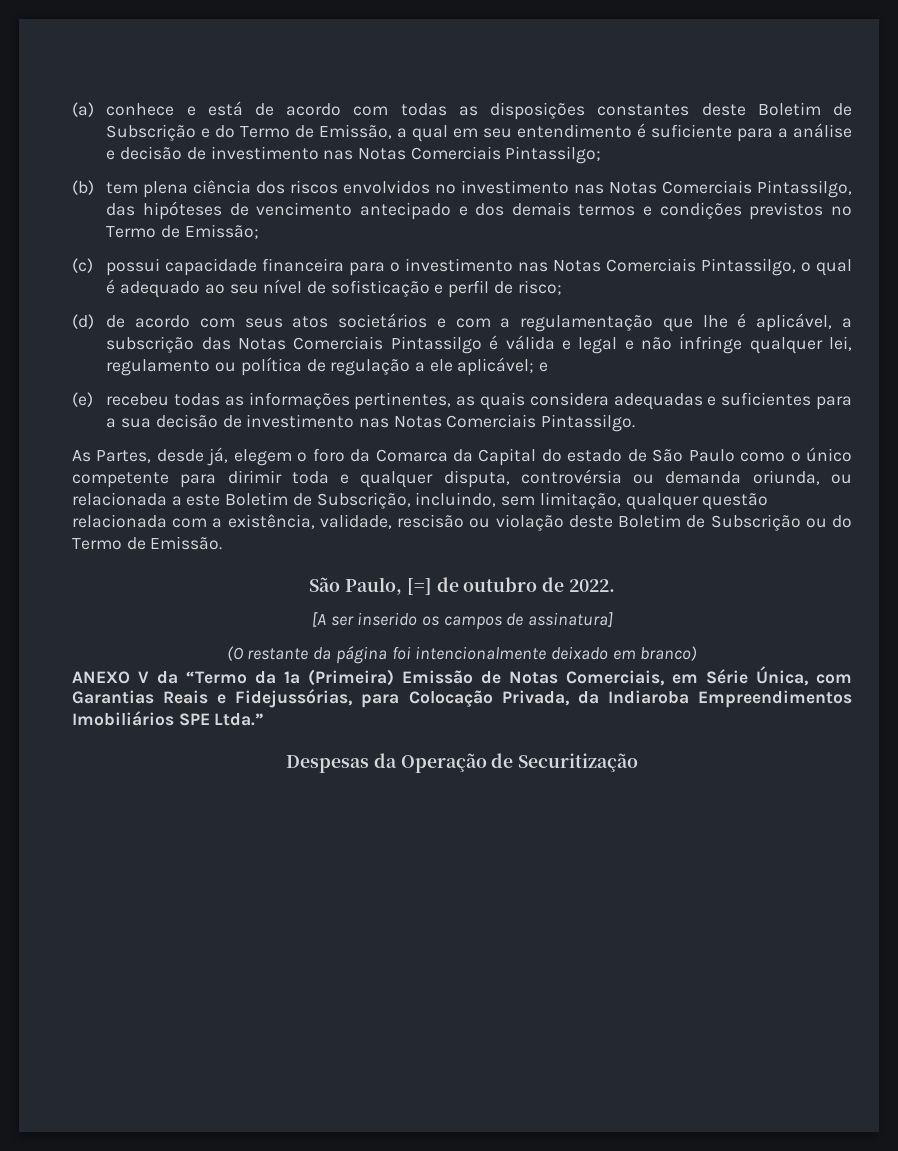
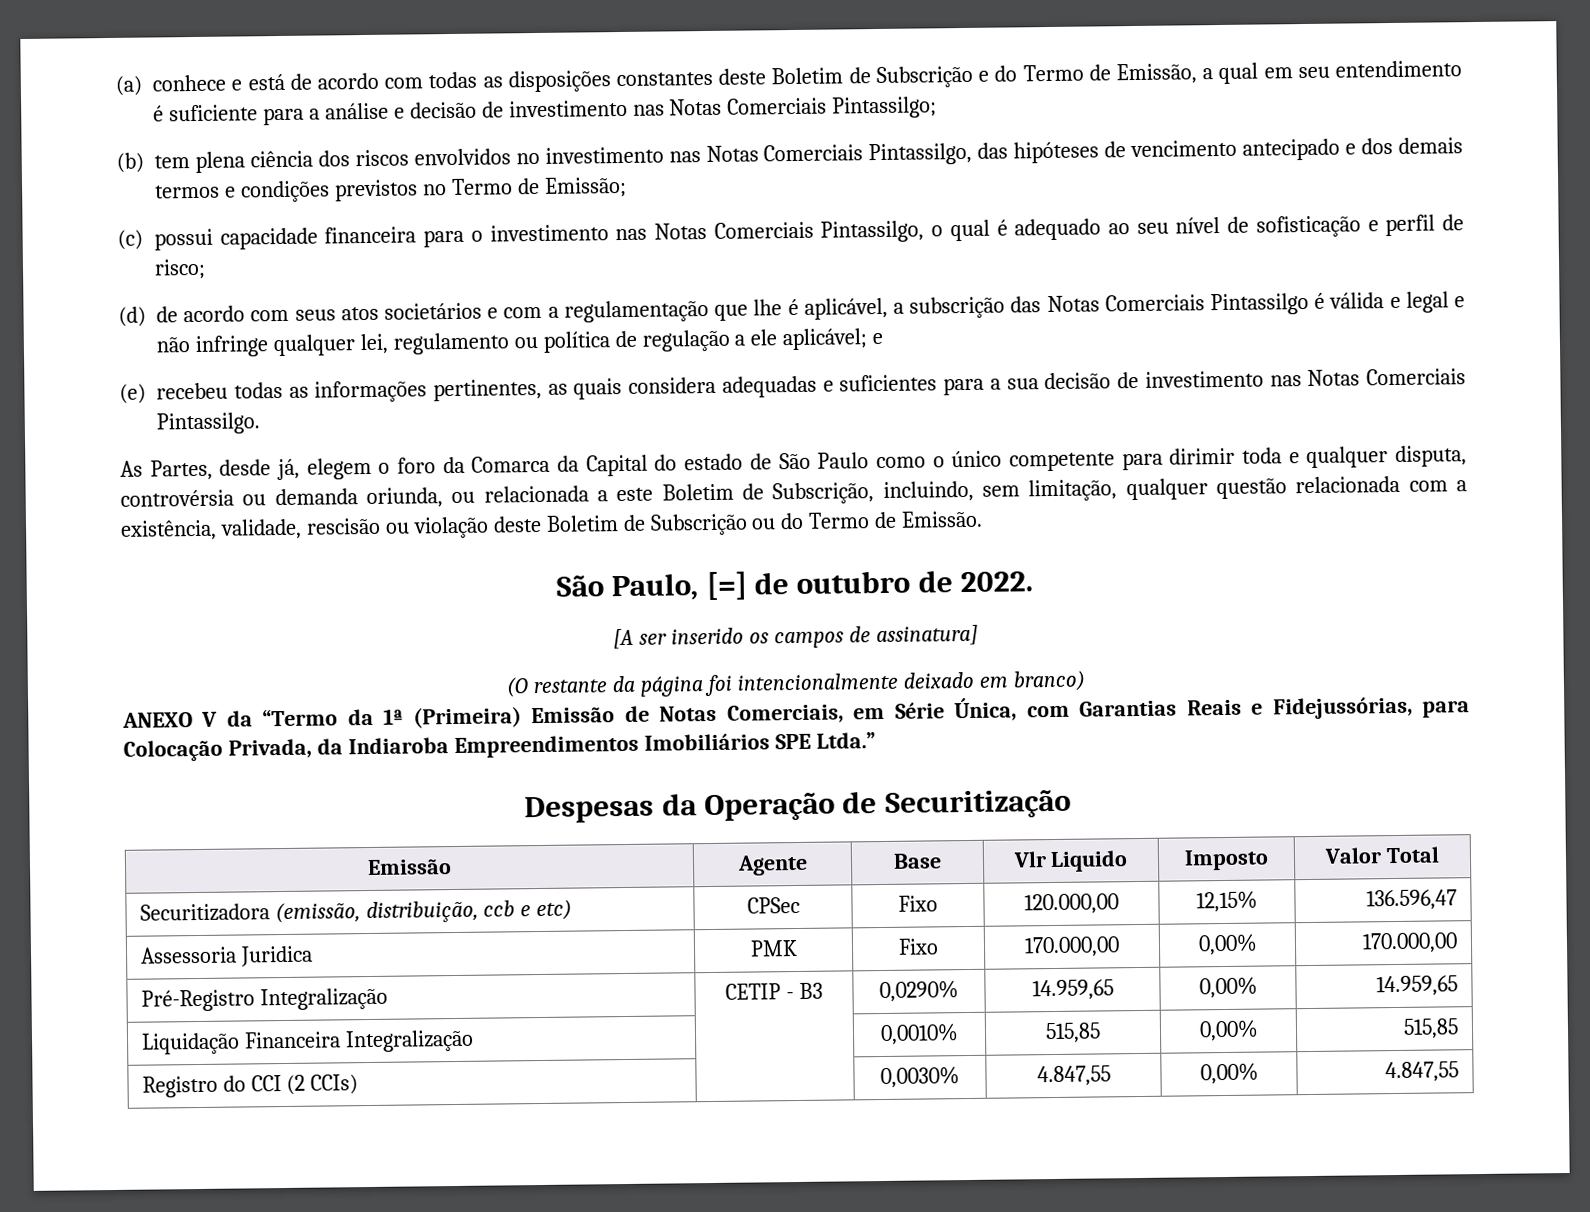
(638, 762) none -> [367,859,452,876] [736,854,808,876] [893,853,942,869] [1012,850,1129,873] [1184,849,1269,871] [1324,846,1440,864] [139,899,573,924] [746,896,800,914] [898,895,938,912] [1024,893,1119,915] [1196,890,1258,913] [1366,889,1458,911] [139,945,313,967] [749,940,798,957] [898,938,939,955] [1024,936,1120,958] [1197,933,1258,956] [1362,932,1459,954] [140,987,388,1012] [725,982,823,1000] [879,980,959,1003] [1031,979,1114,1001] [1198,976,1258,999] [1376,975,1459,997] [140,1029,474,1055] [880,1023,959,1046] [1045,1022,1101,1044] [1198,1019,1259,1042] [1403,1018,1460,1039] [141,1074,359,1098] [880,1066,960,1089] [1036,1065,1111,1087] [1199,1062,1259,1085] [1385,1061,1460,1083] // Emissão | Agente | Base | Vlr Liquido | Imposto | Valor Total // Securitizadora (emissão, distribuição, ccb e etc) | CPSec | Fixo | 120.000,00 | 12,15% | 136.596,47 // Assessoria Juridica | PMK | Fixo | 170.000,00 | 0,00% | 170.000,00 // Pré-Registro Integralização | CETIP - B3 | 0,0290% | 14.959,65 | 0,00% | 14.959,65 // Liquidação Financeira Integralização | | 0,0010% | 515,85 | 0,00% | 515,85 // Registro do CCI (2 CCIs) | | 0,0030% | 4.847,55 | 0,00% | 4.847,55

